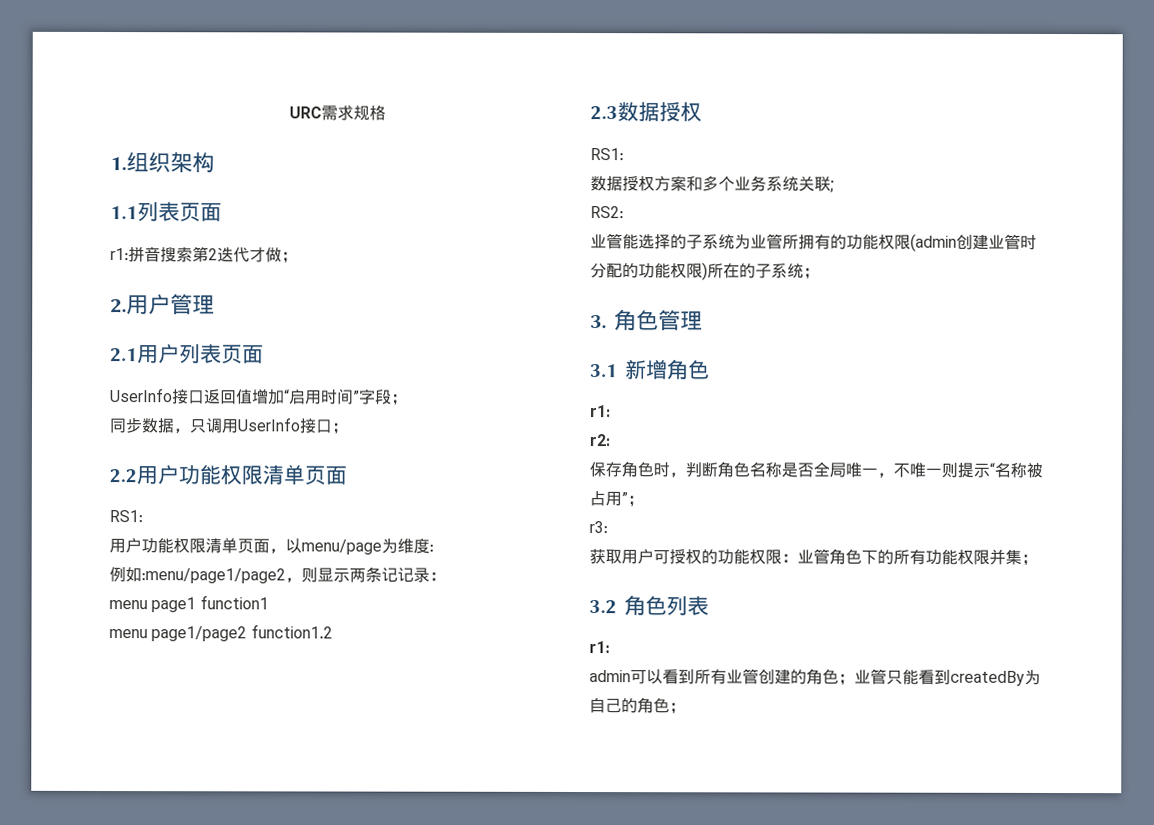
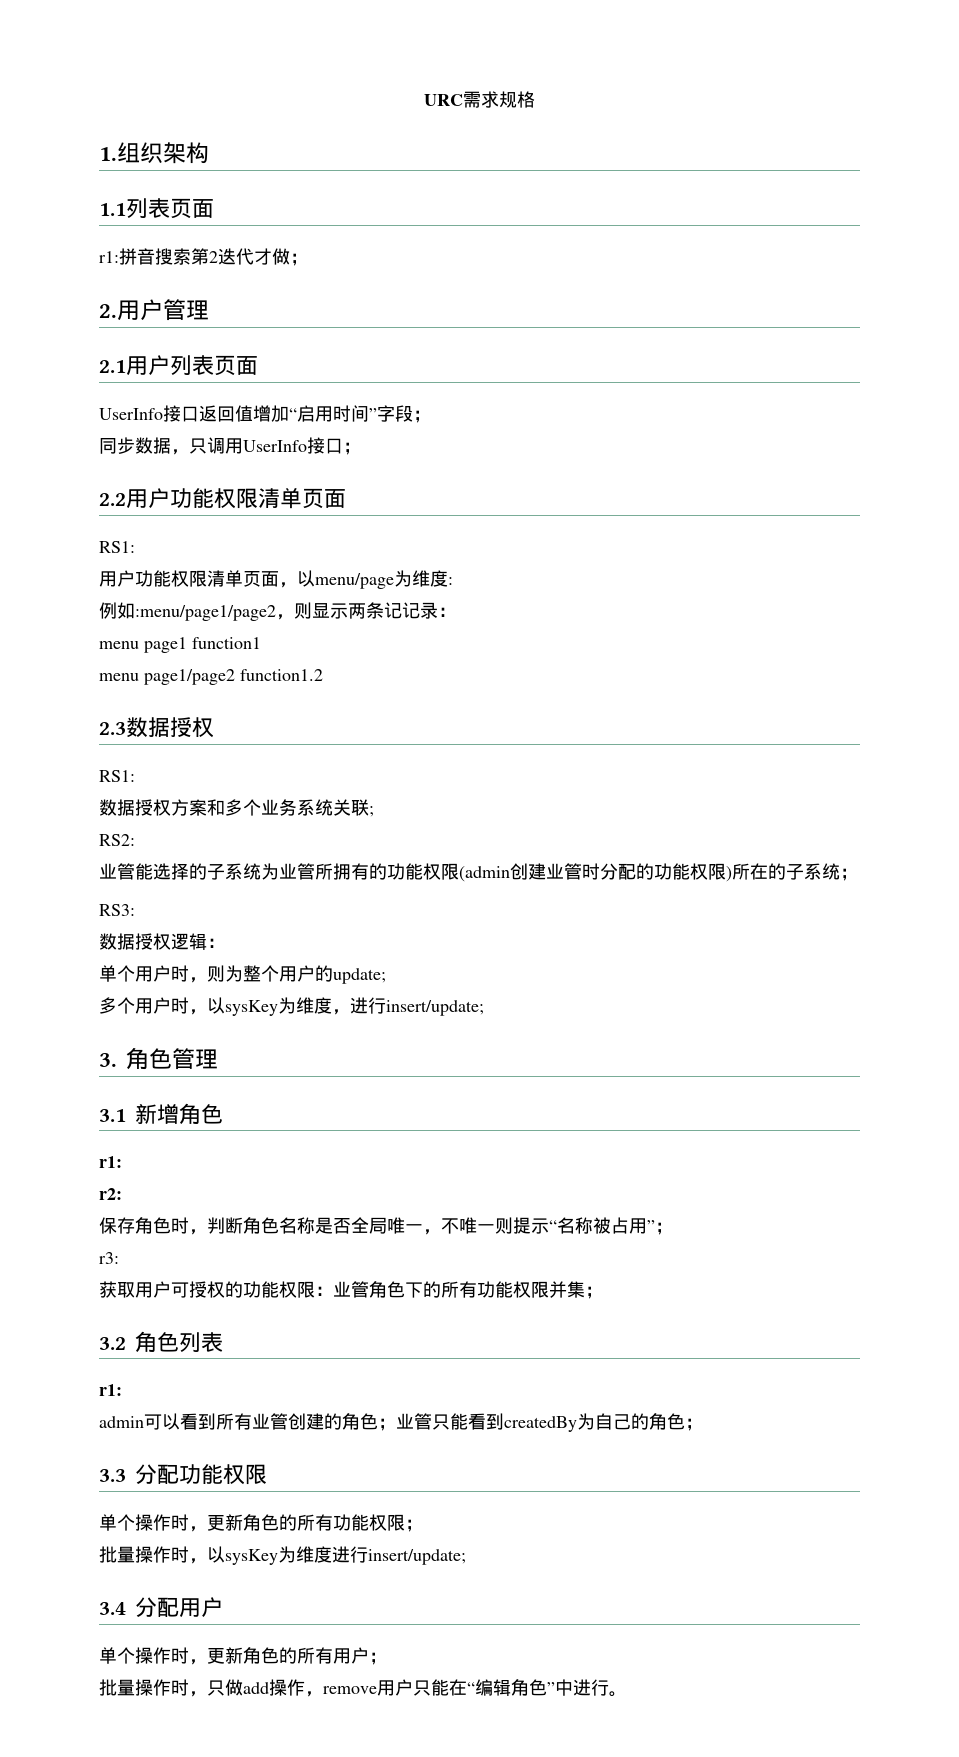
(820, 273) none -> [99,904,135,916] [99,933,225,950] [99,965,386,984] [99,997,484,1016] // RS3: // 数据授权逻辑： // 单个用户时，则为整个用户的update; // 多个用户时，以sysKey为维度，进行insert/update;
(686, 708) none -> [99,1464,267,1485] [99,1514,423,1532] [99,1546,466,1565] [99,1597,223,1617] [99,1647,387,1665] [99,1679,627,1697] // 3.3分配功能权限 // 单个操作时，更新角色的所有功能权限； // 批量操作时，以sysKey为维度进行insert/update; // 3.4分配用户 // 单个操作时，更新角色的所有用户； // 批量操作时，只做add操作，remove用户只能在“编辑角色”中进行。

